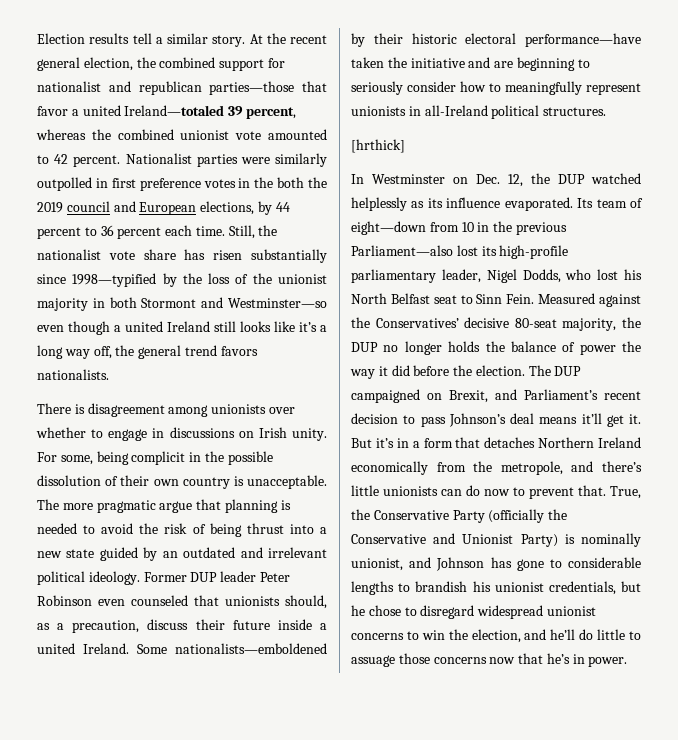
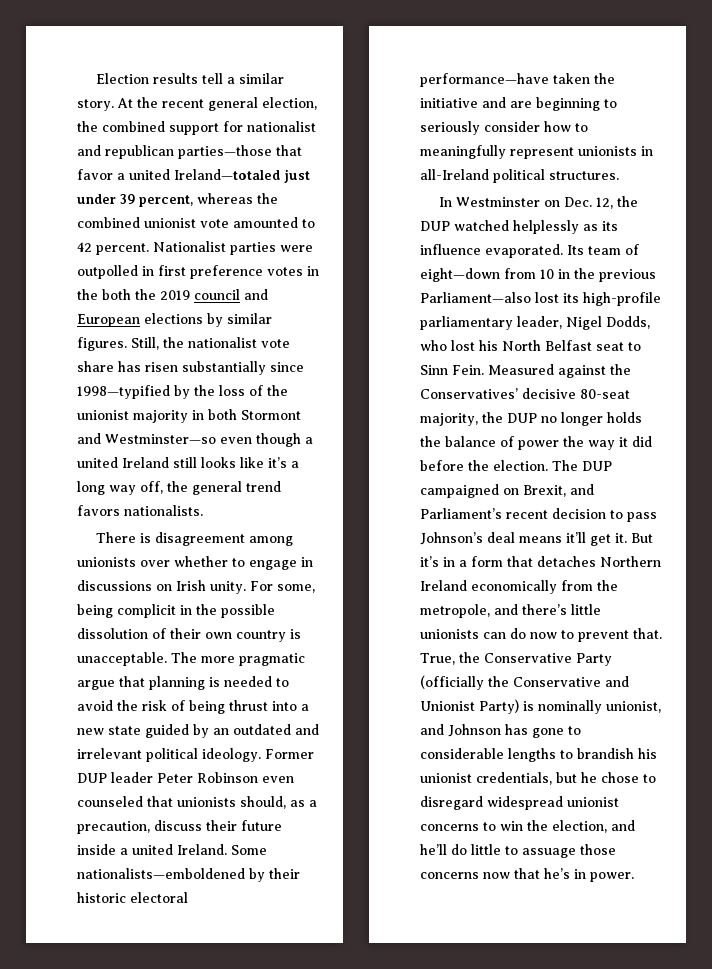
(225, 110) none -> [284,169,310,183] [77,194,116,204] just under
[275,153,327,167] similarly -> (313, 248) none
[200,201,290,215] [37,225,225,239] elections, by 44 percent to 36 percent each time. -> [144,313,272,327] [77,337,127,351] elections by similar figures.
[351,139,405,153] // [hrthick] -> (619, 175) none

